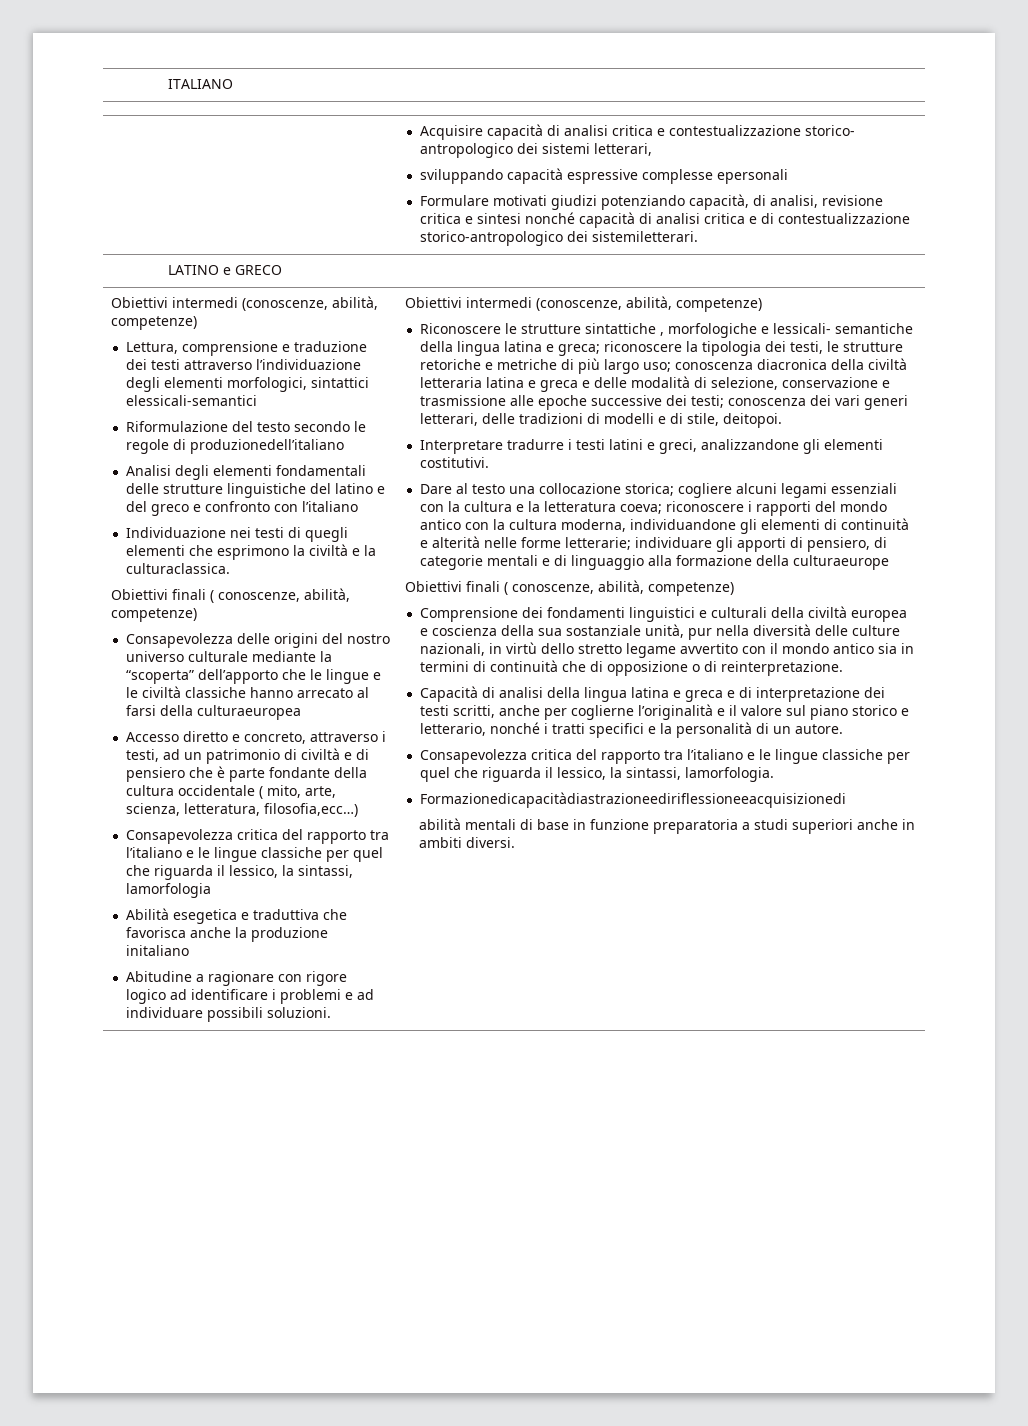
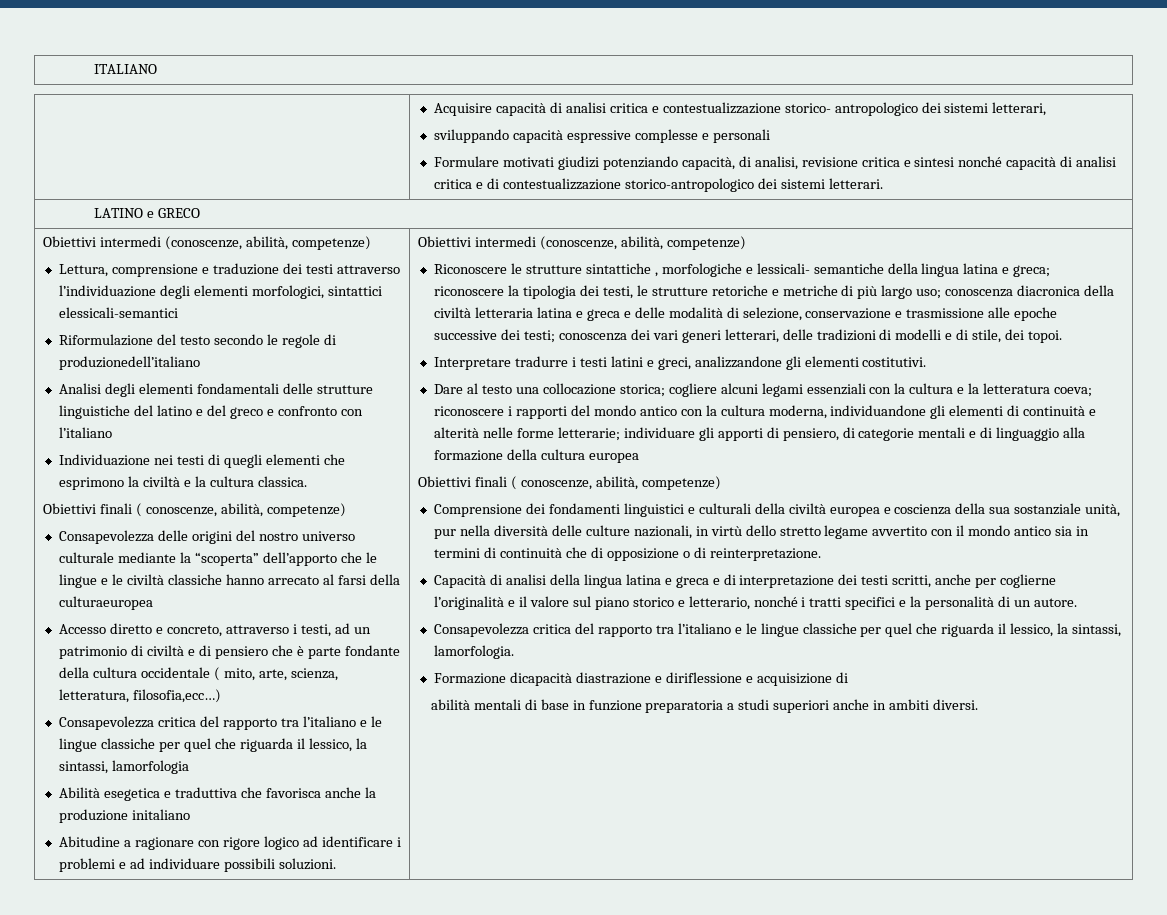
[716,169,788,184] epersonali -> [701,129,770,143] e personali
[591,231,698,242] sistemiletterari. -> [780,178,883,189] sistemi letterari.
[125,563,230,574] culturaclassica. -> [209,476,307,487] cultura classica.
[722,413,782,428] deitopoi. -> [1004,329,1062,343] dei topoi.
[792,555,889,570] culturaeurope -> [541,449,640,463] cultura europea
[419,792,846,808] Formazionedicapacitàdiastrazioneediriflessioneeacquisizionedi -> [434,672,848,686] Formazione dicapacità diastrazione e diriflessione e acquisizione di

